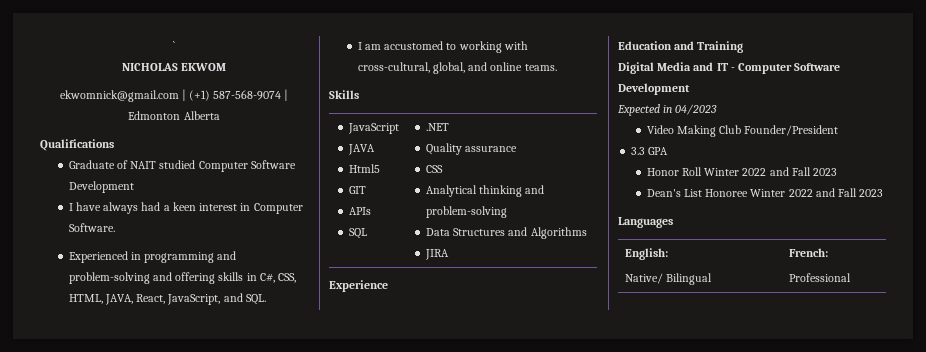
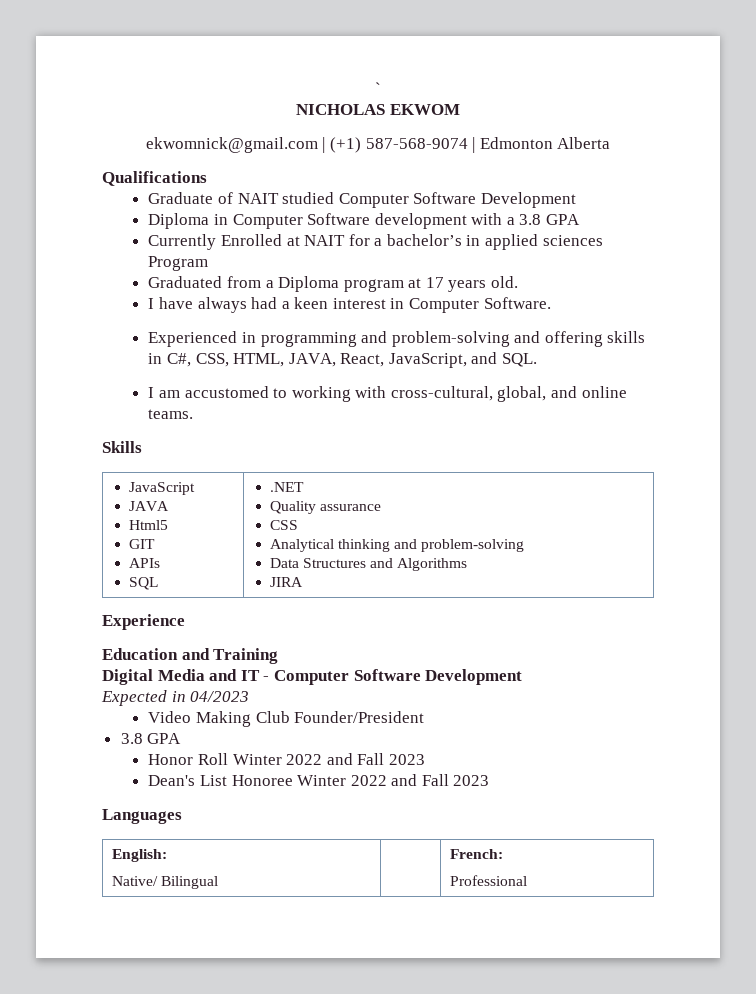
(134, 187) none -> [148,213,581,229] [148,234,603,250] [148,256,209,271] [148,276,519,292] // Diploma in Computer Software development with a 3.8 GPA // Currently Enrolled at NAIT for a bachelor’s in applied sciences Program // Graduated from a Diploma program at 17 years old.
[631,147,646,155] 3.3 -> [120,733,143,744] 3.8

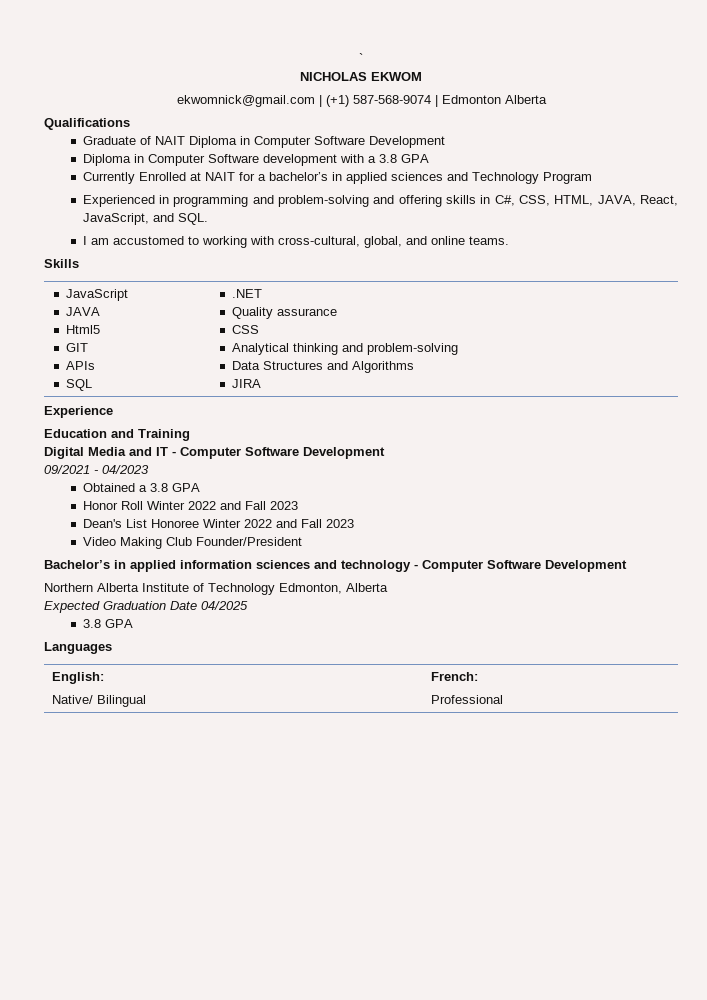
[282,192,335,204] studied -> [188,136,250,148] Diploma in
(603, 240) none -> [446,172,539,184] and Technology
[148,276,519,292] [148,297,551,313] // Graduated from a Diploma program at 17 years old. // I have always had a keen interest in Computer Software. -> (592, 178) none
[101,690,186,706] Expected in -> [44,465,99,474] 09/2021 -
[148,711,425,727] Video Making Club Founder/President // -> [82,483,147,492] Obtained a
(490, 780) none -> [82,537,302,549] [44,560,627,572] [44,583,388,595] [44,601,248,613] [82,619,133,628] // Video Making Club Founder/President // Bachelor’s in applied information sciences and technology - Computer Software Development // Northern Alberta Institute of Technology Edmonton, Alberta // Expected Graduation Date 04/2025 // 3.8 GPA

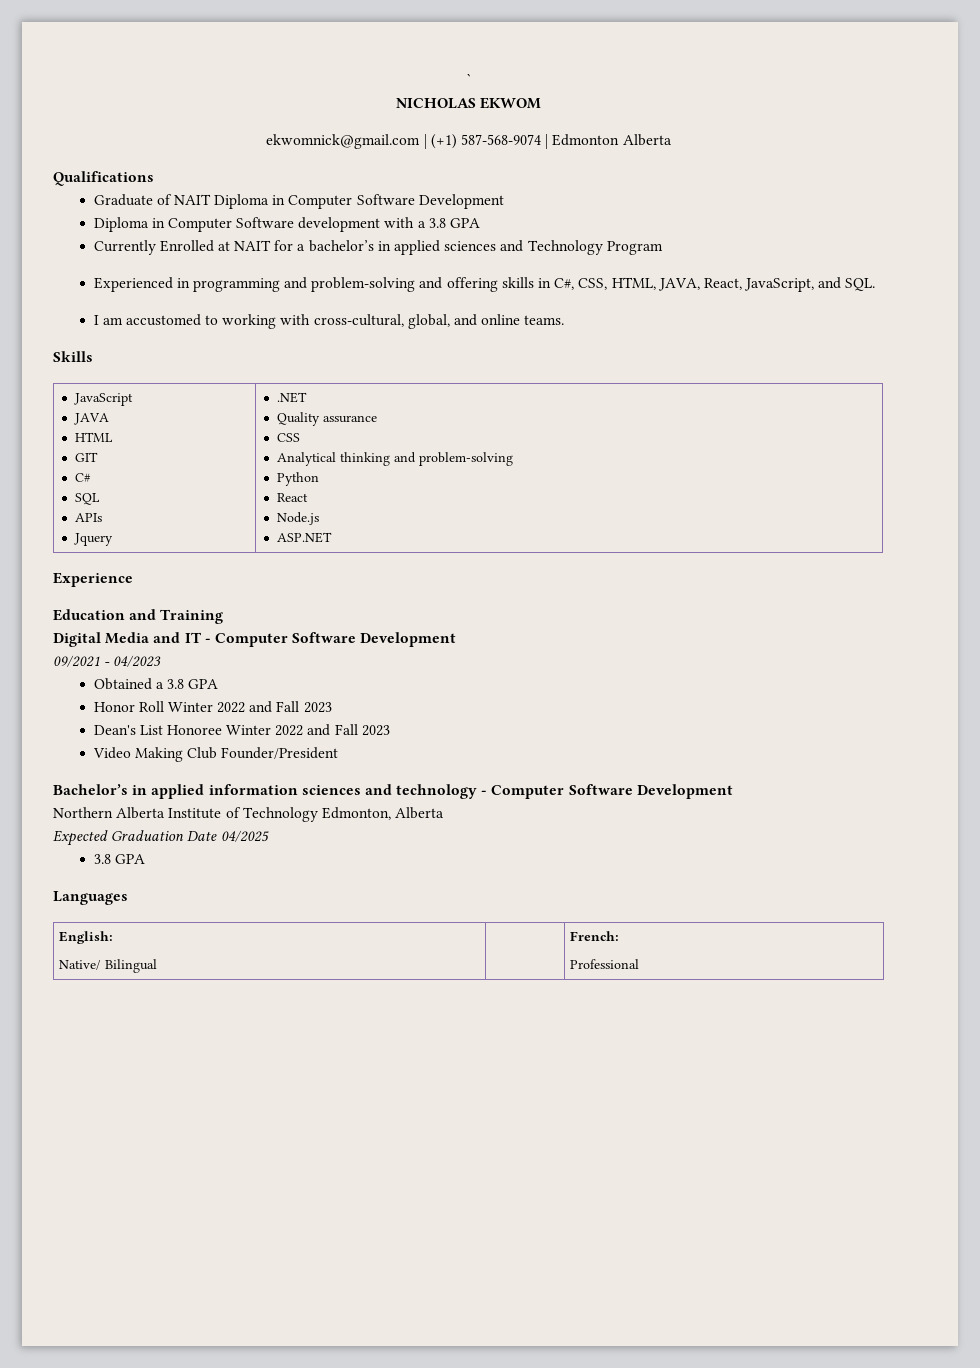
[65,325,100,334] Html5 -> [74,432,113,442] HTML
(88, 347) none -> [74,473,91,482] [74,493,100,505] // C# // SQL
[65,379,92,391] SQL -> [73,533,113,546] Jquery
[231,361,414,373] [231,379,261,388] Data Structures and Algorithms // JIRA -> [276,472,319,486] [276,493,308,502] [276,512,319,525] [276,532,332,543] Python // React // Node.js // ASP.NET

